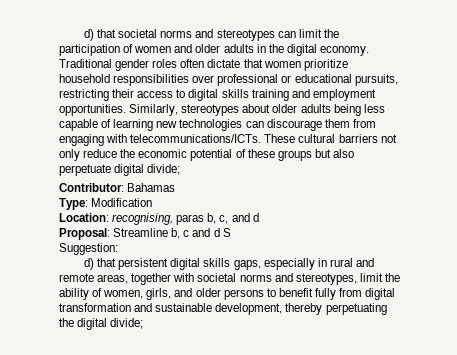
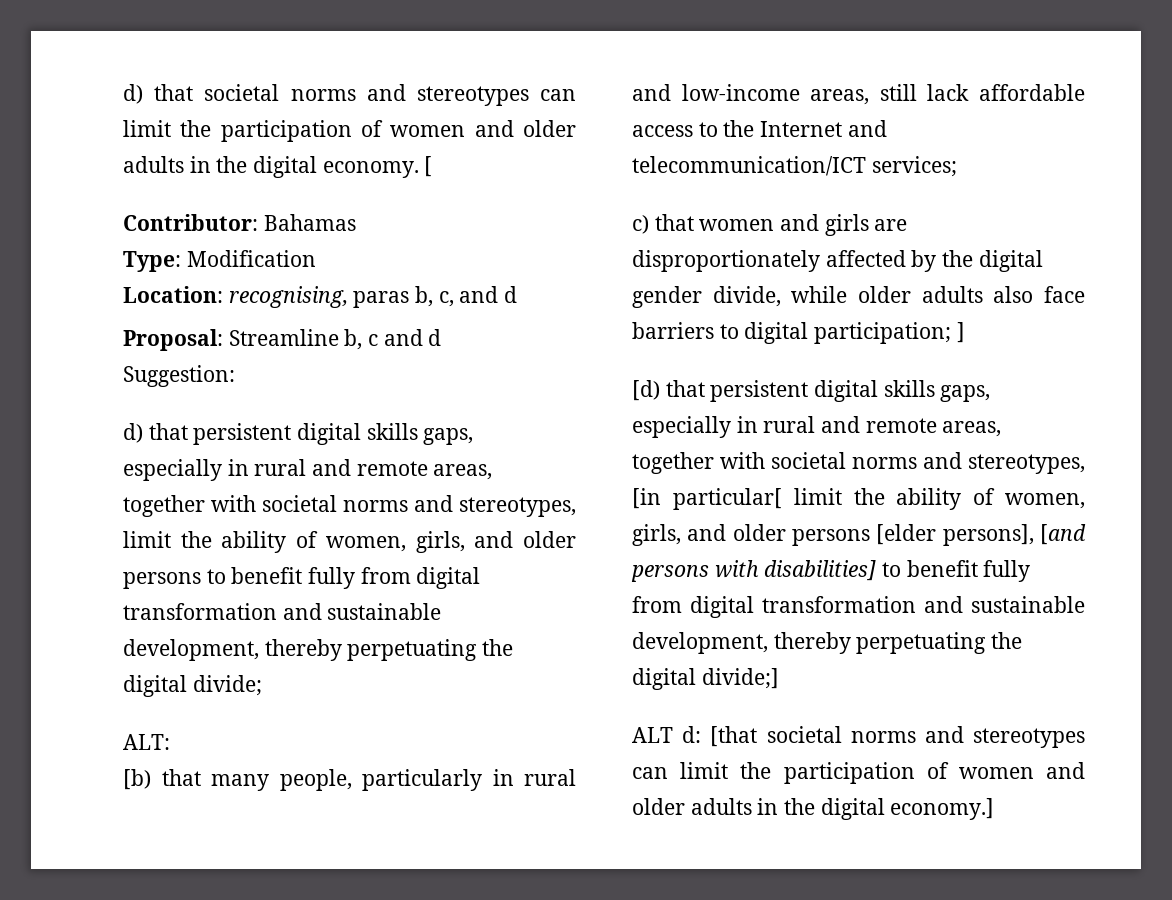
[59,59,348,71] [59,74,398,86] [59,89,376,101] [59,104,385,116] [59,119,376,131] [59,134,397,146] [59,149,354,161] [59,164,181,176] Traditional gender roles often dictate that women prioritize household responsibilities over professional or educational pursuits, restricting their access to digital skills training and employment opportunities. Similarly, stereotypes about older adults being less capable of learning new technologies can discourage them from engaging with telecommunications/ICTs. These cultural barriers not only reduce the economic potential of these groups but also perpetuate digital divide; -> [424,156,433,177] [
[222,228,231,237] S -> (442, 337) none
(144, 323) none -> [123,734,170,750] [123,769,576,791] [632,84,1085,105] [632,120,887,137] [632,156,957,177] [632,214,908,236] [632,250,1043,272] [632,286,1085,308] [632,322,965,344] [632,380,991,402] [632,416,1002,438] [632,452,1085,474] [632,488,1085,510] [632,524,1086,546] [631,560,1031,582] [632,596,1085,618] [632,632,1023,654] [632,668,779,690] [632,726,1085,748] [632,762,1085,784] [632,798,995,820] // ALT: // [b) that many people, particularly in rural and low-income areas, still lack affordable access to the Internet and telecommunication/ICT services; // c) that women and girls are disproportionately affected by the digital gender divide, while older adults also face barriers to digital participation; ] // [d) that persistent digital skills gaps, especially in rural and remote areas, together with societal norms and stereotypes, [in particular[ limit the ability of women, girls, and older persons [elder persons], [and persons with disabilities] to benefit fully from digital transformation and sustainable development, thereby perpetuating the digital divide;] // ALT d: [that societal norms and stereotypes can limit the participation of women and older adults in the digital economy.]

